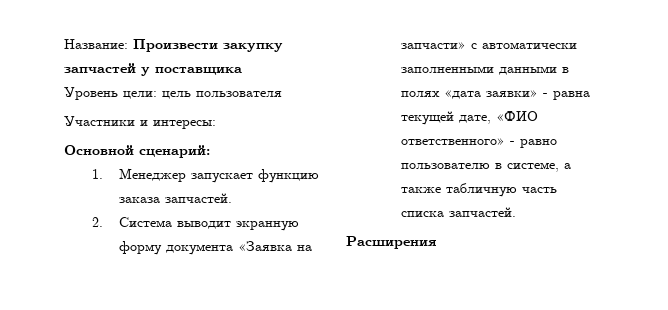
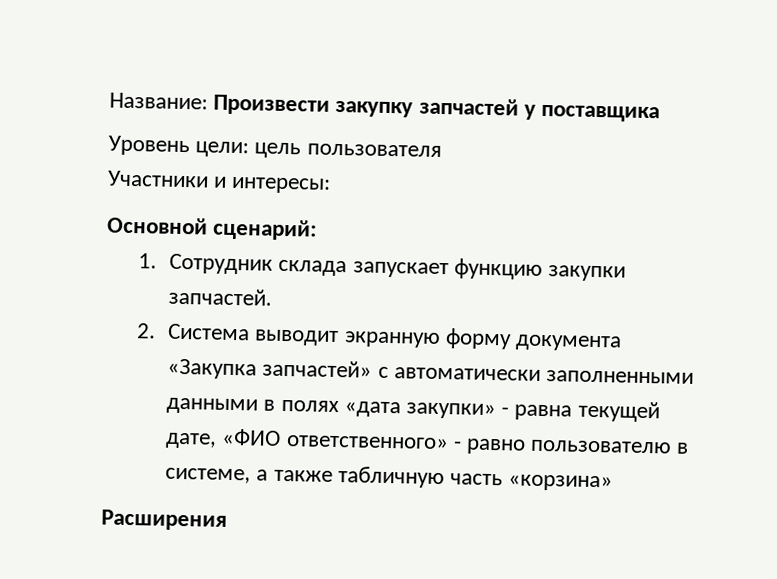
[119,168,187,182] Менеджер -> [169,253,348,277] Сотрудник склада
[119,197,161,203] заказа -> [548,265,627,282] закупки
[238,241,313,251] [401,42,467,49] «Заявка на запчасти» -> [167,358,373,380] «Закупка запчастей»
[486,90,539,97] заявки» -> [406,402,497,420] закупки»
[401,207,517,217] списка запчастей. -> [508,474,614,492] «корзина»

